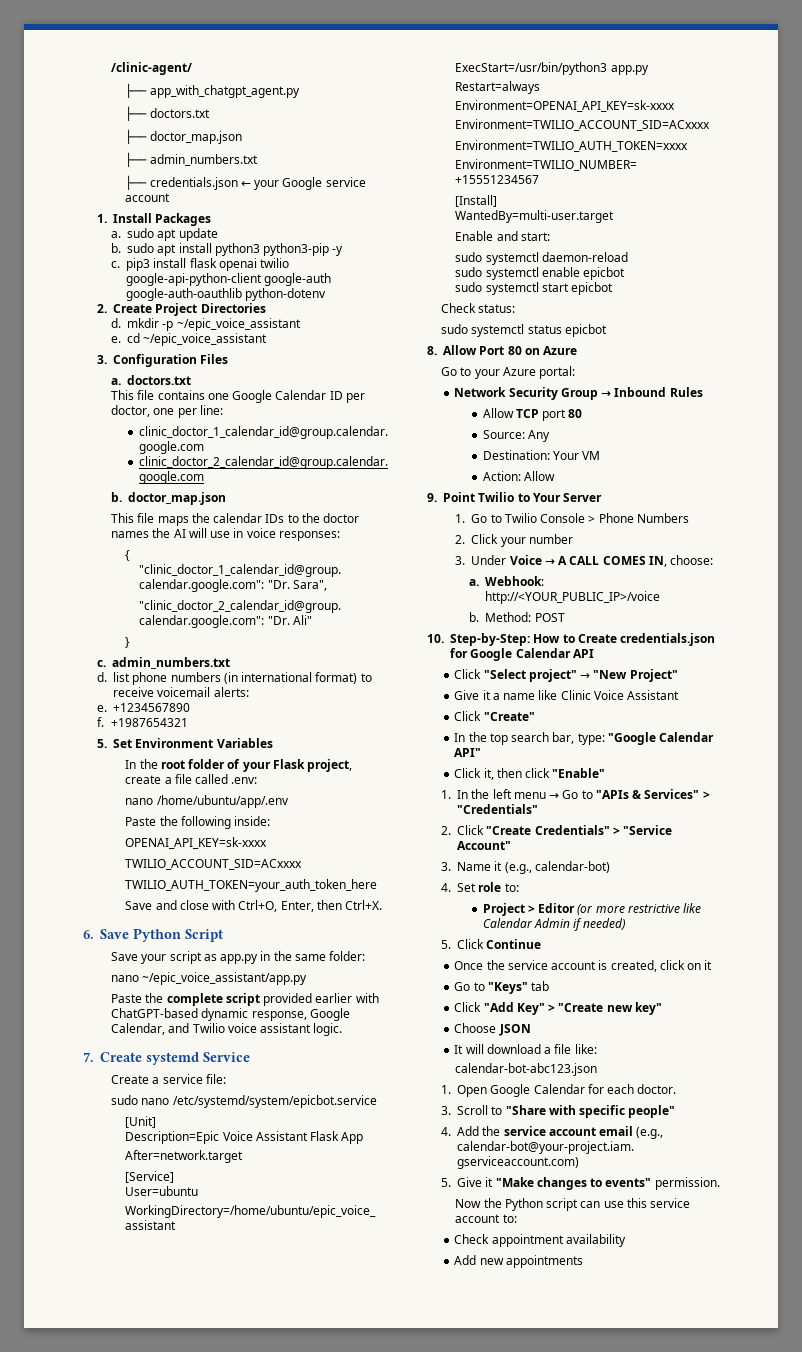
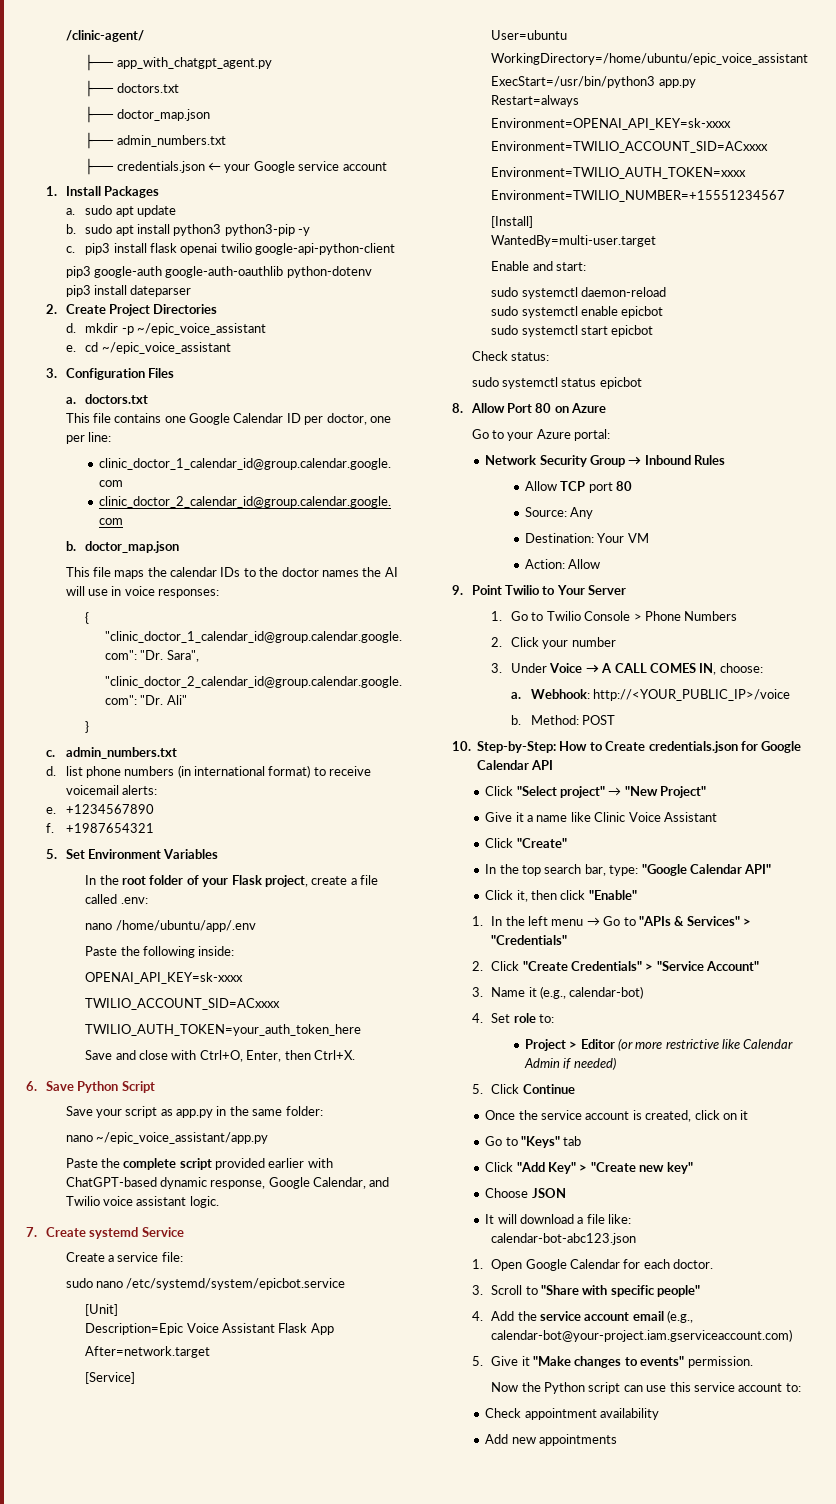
(263, 279) none -> [65,266,91,278] // pip3
(327, 294) none -> [65,285,192,297] // pip3 install dateparser

